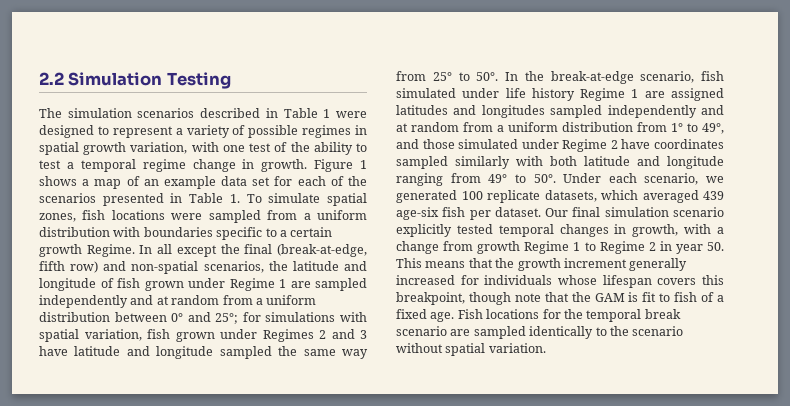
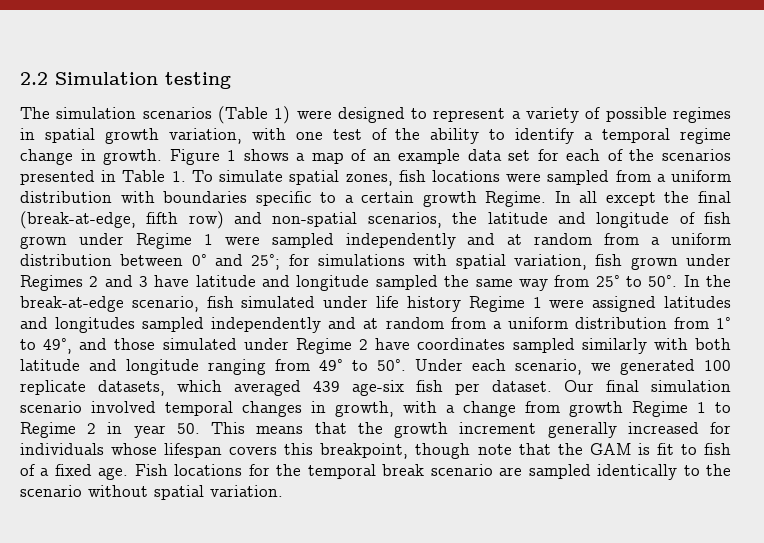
[166,72,231,89] Testing -> [165,72,231,89] testing
[200,108,331,118] described in Table 1 -> [217,106,291,124] (Table 1)
[39,160,61,169] test -> [515,128,575,144] identify
[290,281,311,288] are -> [224,236,260,245] were
[644,91,665,98] are -> [549,299,585,308] were
[396,224,493,237] explicitly tested -> [91,401,156,413] involved

